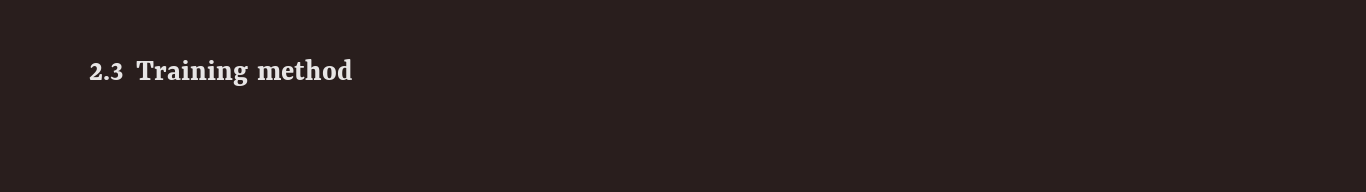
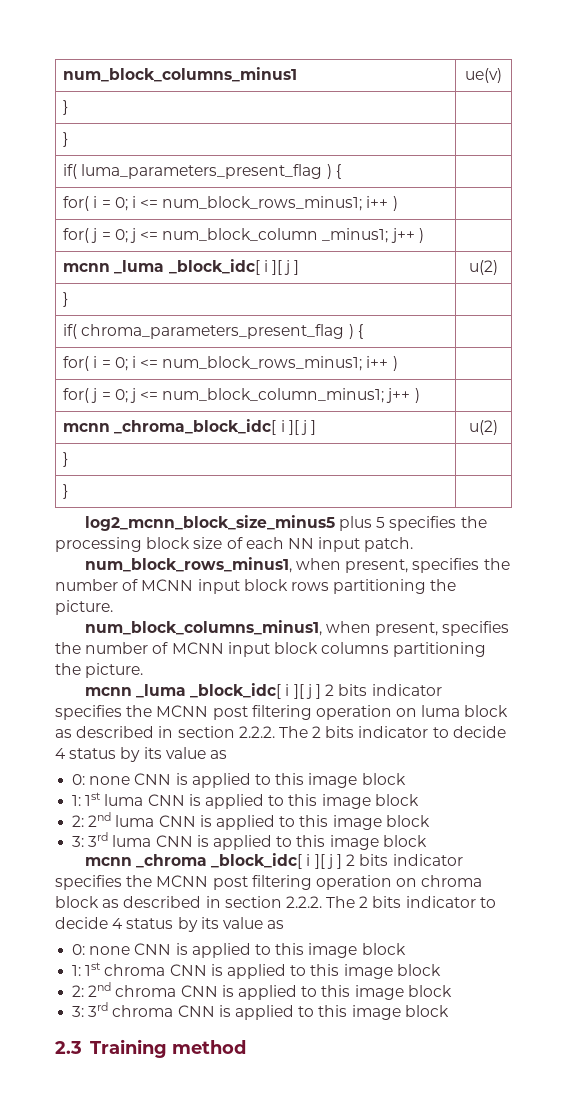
(89, 71) none -> [63,67,298,82] [465,68,502,83] [63,100,69,115] [63,132,69,147] [63,164,341,179] [63,196,398,211] [63,228,424,243] [63,259,300,275] [469,260,498,275] [63,292,69,307] [63,324,363,339] [63,356,398,371] [63,388,420,403] [63,419,317,435] [469,420,498,435] [63,452,69,467] [63,484,69,499] [84,515,487,531] [55,537,414,552] [84,557,510,573] [55,579,457,594] [55,600,113,615] [84,620,510,636] [55,642,487,657] [55,663,144,678] [84,683,442,699] [55,705,509,720] [55,726,506,738] [55,747,227,762] [72,773,406,788] [72,792,419,809] [72,812,430,830] [72,832,427,850] [84,853,463,869] [55,875,483,890] [55,896,496,908] [55,917,285,932] [72,943,406,958] [72,962,441,979] [72,982,452,1000] [72,1002,449,1020] num_block_columns_minus1 | ue(v) // } | // } | // if( luma_parameters_present_flag ) { | // for( i = 0; i <= num_block_rows_minus1; i++ ) | // for( j = 0; j <= num_block_column _minus1; j++ ) | // mcnn _luma _block_idc[ i ][ j ] | u(2) // } | // if( chroma_parameters_present_flag ) { | // for( i = 0; i <= num_block_rows_minus1; i++ ) | // for( j = 0; j <= num_block_column_minus1; j++ ) | // mcnn _chroma_block_idc[ i ][ j ] | u(2) // } | // } | // log2_mcnn_block_size_minus5 plus 5 specifies the processing block size of each NN input patch. // num_block_rows_minus1, when present, specifies the number of MCNN input block rows partitioning the picture. // num_block_columns_minus1, when present, specifies the number of MCNN input block columns partitioning the picture. // mcnn _luma _block_idc[ i ][ j ] 2 bits indicator specifies the MCNN post filtering operation on luma block as described in section 2.2.2. The 2 bits indicator to decide 4 status by its value as // 0: none CNN is applied to this image block // 1: 1st luma CNN is applied to this image block // 2: 2nd luma CNN is applied to this image block // 3: 3rd luma CNN is applied to this image block // mcnn _chroma _block_idc[ i ][ j ] 2 bits indicator specifies the MCNN post filtering operation on chroma block as described in section 2.2.2. The 2 bits indicator to decide 4 status by its value as // 0: none CNN is applied to this image block // 1: 1st chroma CNN is applied to this image block // 2: 2nd chroma CNN is applied to this image block // 3: 3rd chroma CNN is applied to this image block //

